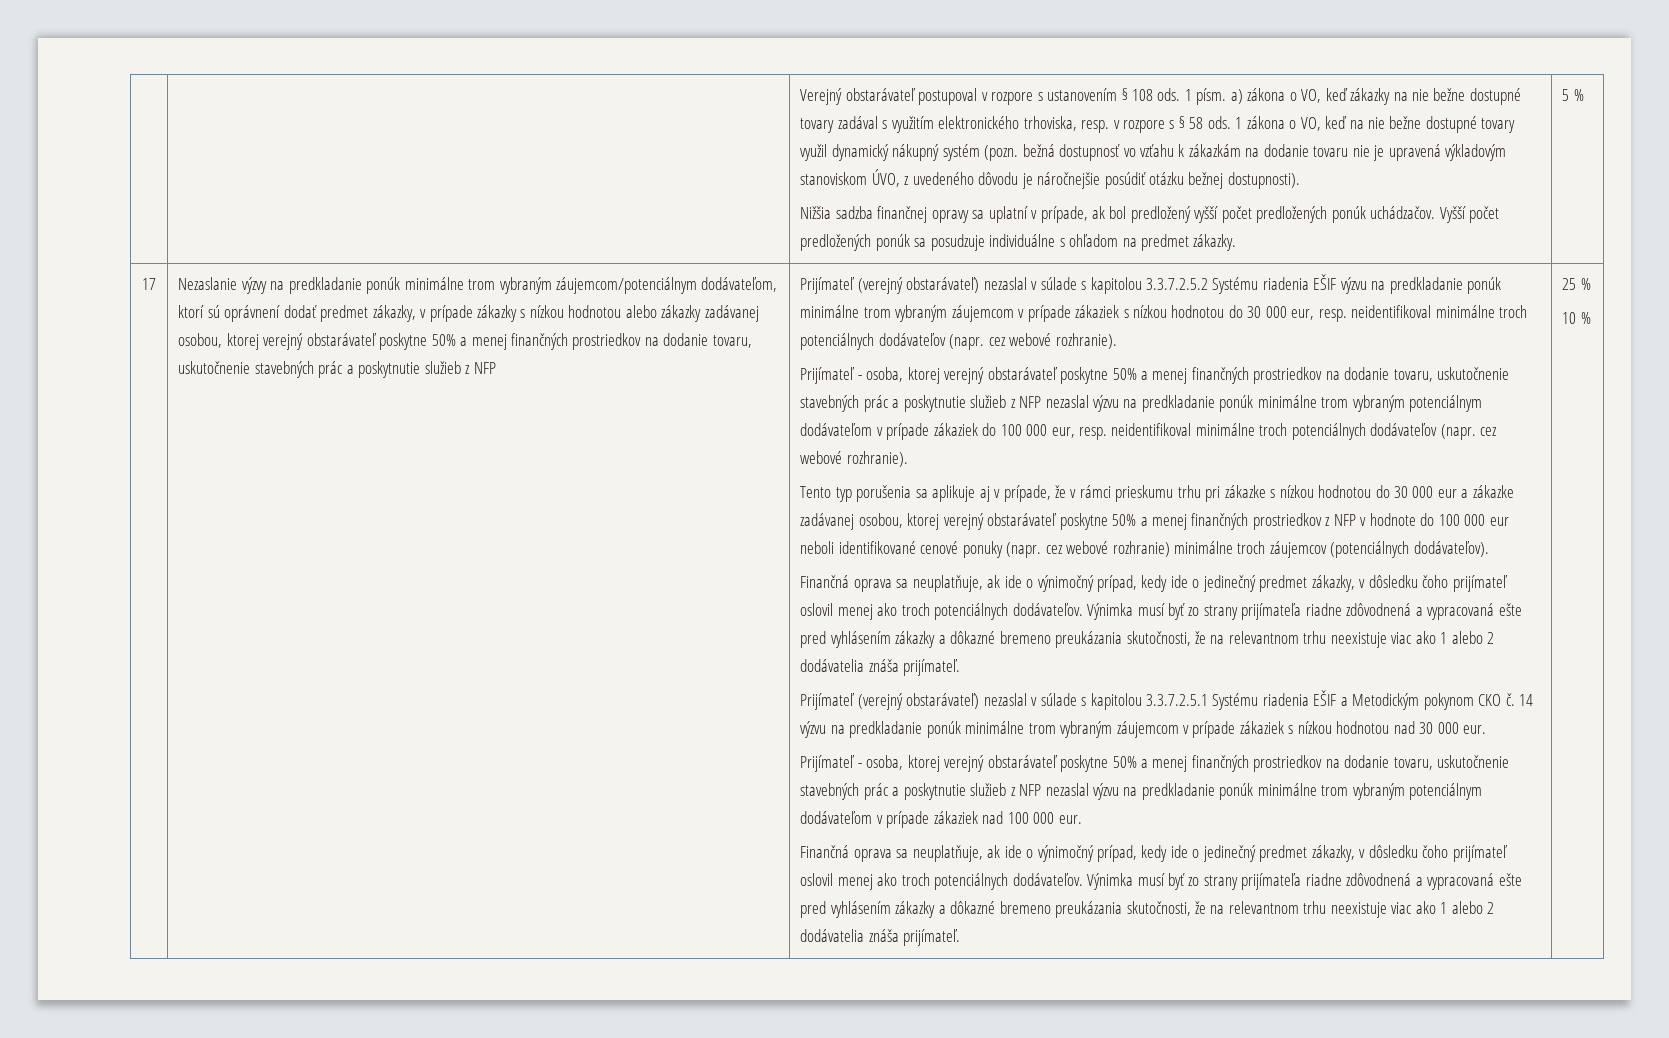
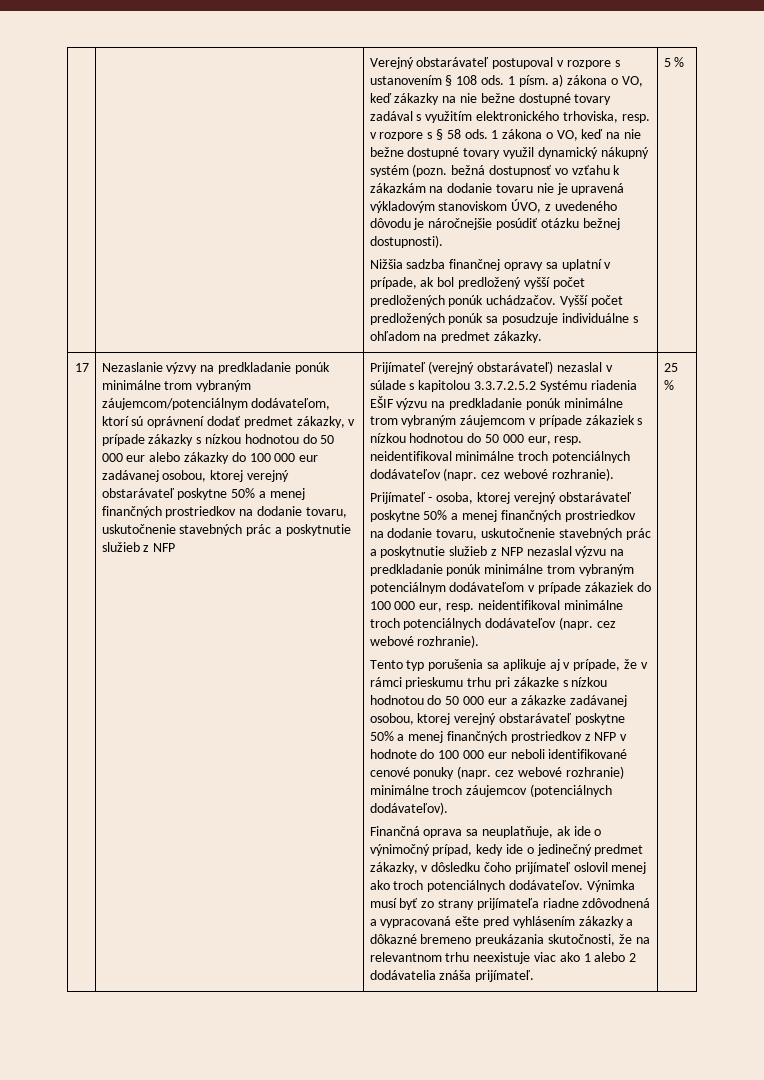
[625,305,702,322] alebo zákazky -> [302,434,335,444] [101,452,319,464] do 50 000 eur alebo zákazky do 100 000 eur
[1247,306,1262,318] 30 -> [484,434,499,443] 50
[1393,486,1408,498] 30 -> [445,696,460,705] 50
[800,690,1534,710] [800,721,1487,738] [800,755,1510,772] [800,783,1483,800] [800,811,1082,828] [800,845,1507,862] [800,873,1522,890] [800,901,1495,918] [800,929,961,946] // Prijímateľ (verejný obstarávateľ) nezaslal v súlade s kapitolou 3.3.7.2.5.1 Systému riadenia EŠIF a Metodickým pokynom CKO č. 14 výzvu na predkladanie ponúk minimálne trom vybraným záujemcom v prípade zákaziek s nízkou hodnotou nad 30 000 eur. // Prijímateľ - osoba, ktorej verejný obstarávateľ poskytne 50% a menej finančných prostriedkov na dodanie tovaru, uskutočnenie stavebných prác a poskytnutie služieb z NFP nezaslal výzvu na predkladanie ponúk minimálne trom vybraným potenciálnym dodávateľom v prípade zákaziek nad 100 000 eur. // Finančná oprava sa neuplatňuje, ak ide o výnimočný prípad, kedy ide o jedinečný predmet zákazky, v dôsledku čoho prijímateľ oslovil menej ako troch potenciálnych dodávateľov. Výnimka musí byť zo strany prijímateľa riadne zdôvodnená a vypracovaná ešte pred vyhlásením zákazky a dôkazné bremeno preukázania skutočnosti, že na relevantnom trhu neexistuje viac ako 1 alebo 2 dodávatelia znáša prijímateľ. -> (535, 976) none
[1562,312,1591,324] // 10 % -> (674, 385) none

